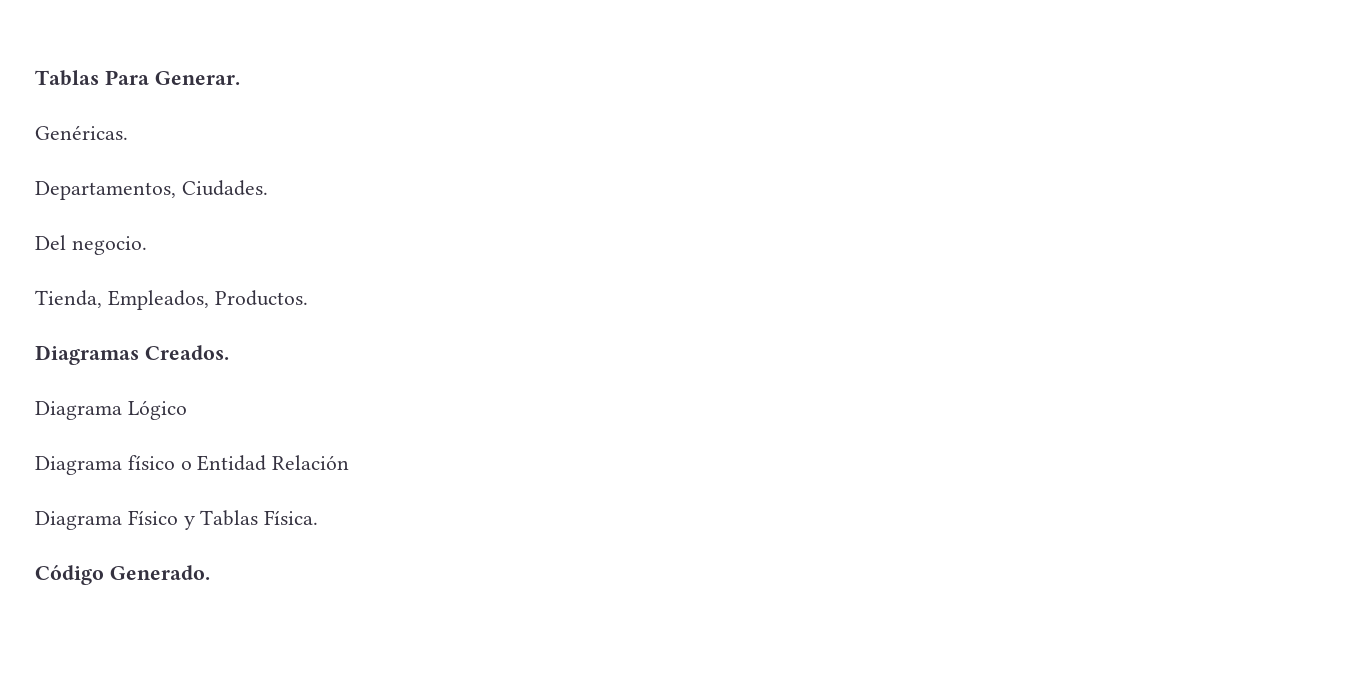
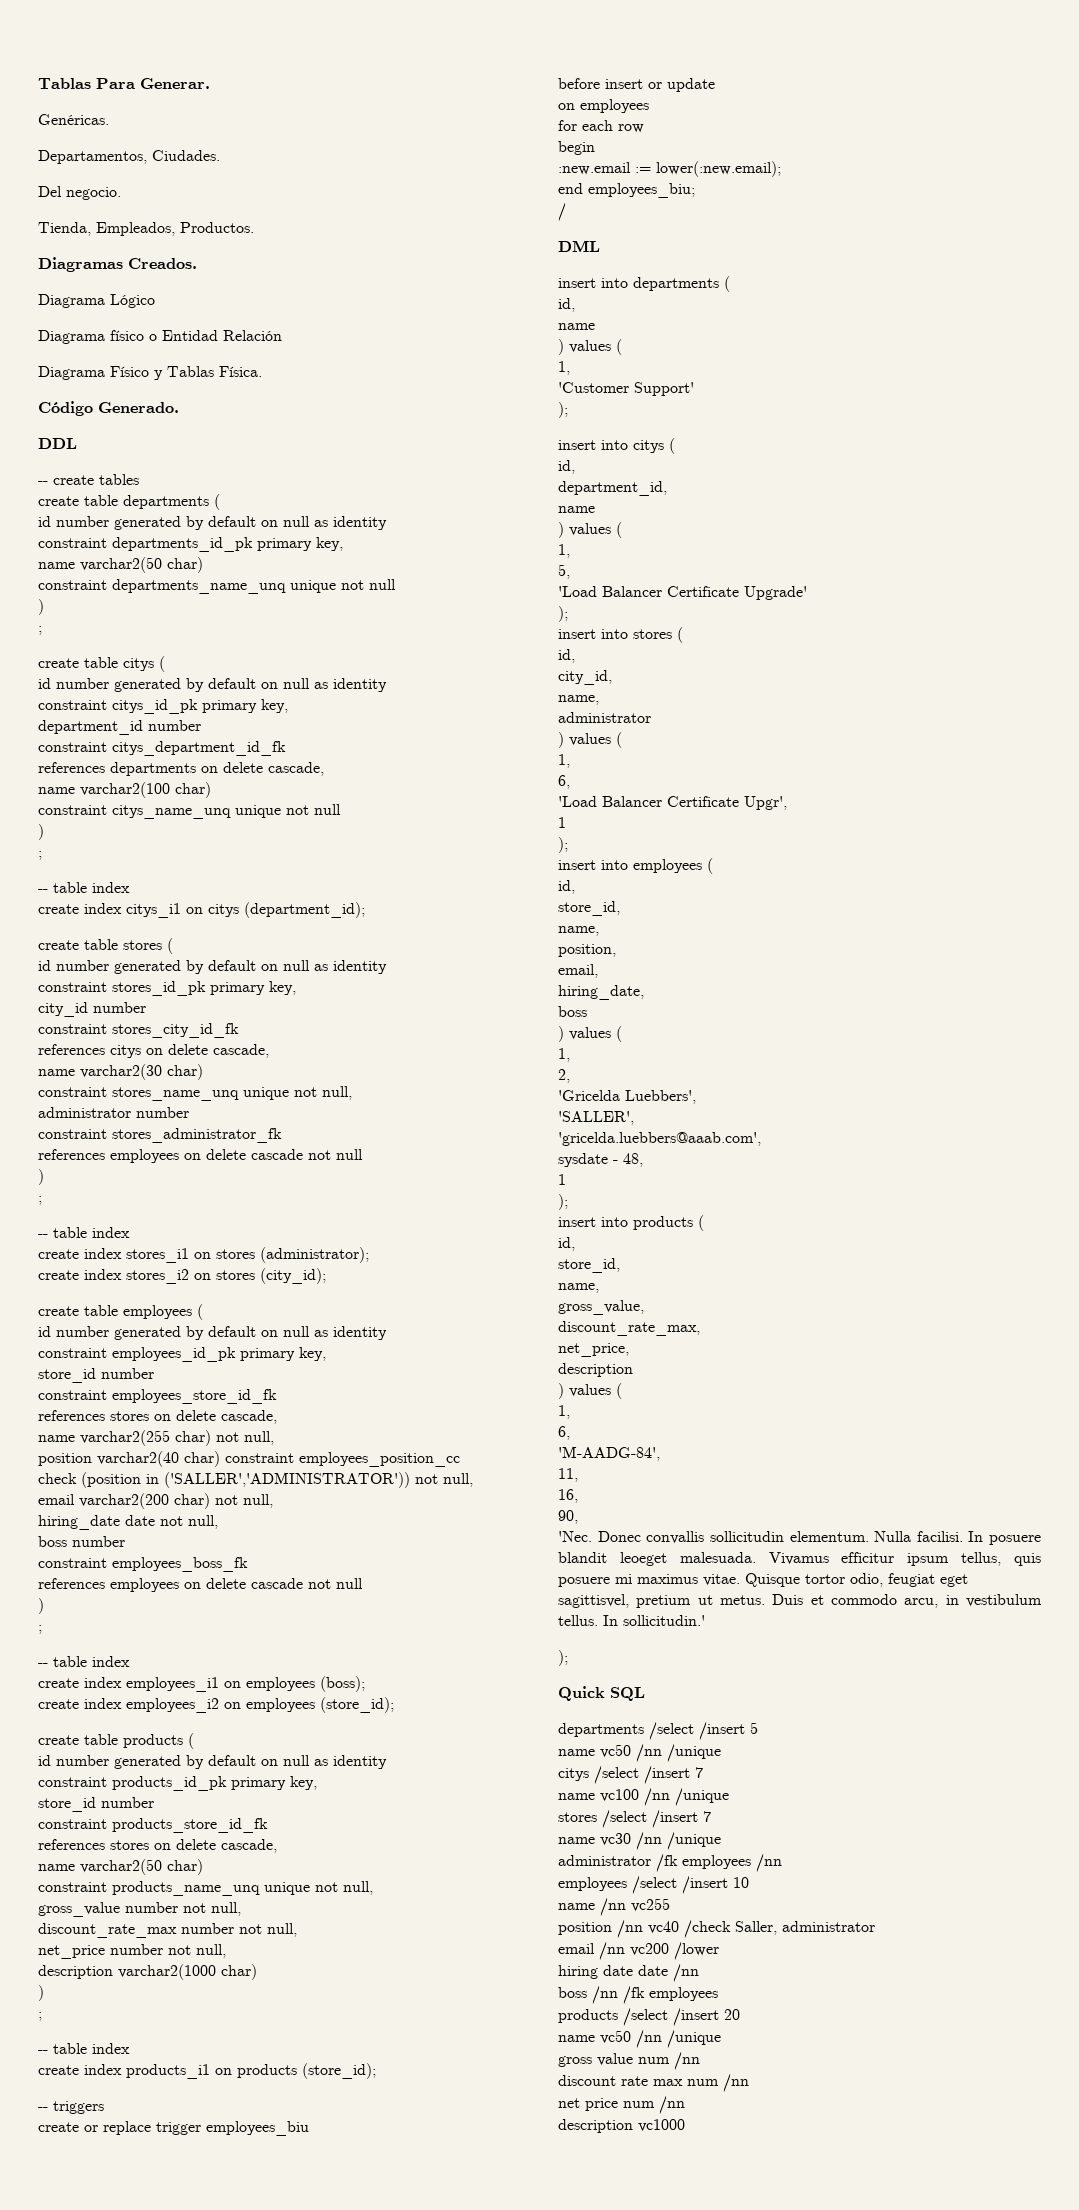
(210, 572) none -> [38,438,77,449] [38,474,139,485] [38,494,220,510] [38,516,387,530] [38,537,343,552] [38,557,203,573] [38,579,396,594] [38,599,44,615] [38,626,42,635] [38,656,165,672] [38,678,387,692] [38,699,288,714] [38,720,201,735] [38,741,286,756] [38,762,324,776] [38,782,211,798] [38,804,341,819] [38,824,44,840] [38,851,42,860] [38,882,130,893] [38,902,365,918] [38,938,173,954] [38,960,387,974] [38,981,296,996] [38,1002,146,1017] [38,1023,239,1038] [38,1044,269,1058] [38,1064,203,1080] [38,1086,352,1101] [38,1107,189,1118] [38,1128,282,1143] [38,1149,363,1163] [38,1169,44,1185] [38,1196,42,1205] [38,1227,130,1238] [38,1247,369,1263] [38,1268,326,1284] [38,1304,203,1320] [38,1326,387,1340] [38,1347,326,1362] [38,1368,154,1383] [38,1389,277,1404] [38,1410,277,1424] [38,1430,274,1446] [38,1451,460,1467] [38,1472,473,1488] [38,1493,273,1509] [38,1515,218,1530] [38,1536,125,1547] [38,1557,248,1572] [38,1578,363,1592] [38,1598,44,1614] [38,1625,42,1634] [38,1656,130,1667] [38,1676,365,1692] [38,1697,394,1713] [38,1733,194,1749] [38,1755,387,1769] [38,1776,317,1791] [38,1797,154,1812] [38,1818,268,1833] [38,1839,277,1853] [38,1859,203,1875] [38,1881,373,1896] [38,1902,241,1917] [38,1923,297,1938] [38,1944,226,1959] [38,1964,257,1980] [38,1985,44,2001] [38,2012,42,2021] [38,2043,130,2054] [38,2063,376,2079] [38,2101,104,2114] [38,2121,309,2136] [558,78,715,92] [558,99,649,113] [558,120,644,133] [558,141,595,155] [558,161,781,177] [558,183,695,198] [558,203,566,221] [558,240,600,252] [558,276,730,292] [558,298,575,312] [558,323,595,330] [558,339,622,355] [558,361,570,375] [558,382,694,396] [558,402,568,418] [558,438,675,454] [558,460,575,474] [558,481,667,496] [558,506,595,513] [558,522,622,538] [558,544,570,558] [558,564,570,579] [558,586,807,600] [558,606,568,622] [558,627,683,643] [558,649,575,663] [558,670,612,685] [558,695,599,705] [558,712,651,723] [558,732,622,748] [558,754,570,768] [558,775,570,789] [558,796,787,810] [558,817,566,828] [558,837,568,853] [558,858,713,874] [558,880,575,894] [558,901,620,916] [558,926,599,936] [558,944,616,957] [558,964,598,978] [558,985,644,1000] [558,1006,587,1017] [558,1026,622,1042] [558,1048,570,1062] [558,1069,570,1083] [558,1090,696,1104] [558,1111,634,1125] [558,1132,761,1146] [558,1153,643,1167] [558,1174,566,1185] [558,1194,568,1210] [558,1215,704,1231] [558,1237,575,1251] [558,1258,620,1273] [558,1283,599,1293] [558,1300,644,1315] [558,1321,700,1336] [558,1343,629,1357] [558,1363,633,1377] [558,1383,622,1399] [558,1405,570,1419] [558,1426,570,1440] [558,1446,660,1461] [558,1468,578,1482] [558,1489,578,1503] [558,1510,578,1524] [558,1531,1041,1545] [558,1552,1041,1566] [558,1573,968,1587] [558,1594,1042,1608] [558,1615,705,1626] [558,1650,568,1666] [558,1686,645,1701] [558,1722,758,1740] [558,1744,721,1762] [558,1766,703,1784] [558,1788,729,1806] [558,1810,711,1828] [558,1832,721,1850] [558,1854,782,1872] [558,1876,749,1894] [558,1898,670,1916] [558,1920,875,1938] [558,1942,719,1960] [558,1964,699,1982] [558,1986,718,2004] [558,2008,740,2026] [558,2030,721,2048] [558,2052,700,2070] [558,2074,749,2092] [558,2096,685,2114] [558,2119,685,2133] // DDL // -- create tables // create table departments ( // id number generated by default on null as identity // constraint departments_id_pk primary key, // name varchar2(50 char) // constraint departments_name_unq unique not null // ) // ; // create table citys ( // id number generated by default on null as identity // constraint citys_id_pk primary key, // department_id number // constraint citys_department_id_fk // references departments on delete cascade, // name varchar2(100 char) // constraint citys_name_unq unique not null // ) // ; // -- table index // create index citys_i1 on citys (department_id); // create table stores ( // id number generated by default on null as identity // constraint stores_id_pk primary key, // city_id number // constraint stores_city_id_fk // references citys on delete cascade, // name varchar2(30 char) // constraint stores_name_unq unique not null, // administrator number // constraint stores_administrator_fk // references employees on delete cascade not null // ) // ; // -- table index // create index stores_i1 on stores (administrator); // create index stores_i2 on stores (city_id); // create table employees ( // id number generated by default on null as identity // constraint employees_id_pk primary key, // store_id number // constraint employees_store_id_fk // references stores on delete cascade, // name varchar2(255 char) not null, // position varchar2(40 char) constraint employees_position_cc // check (position in ('SALLER','ADMINISTRATOR')) not null, // email varchar2(200 char) not null, // hiring_date date not null, // boss number // constraint employees_boss_fk // references employees on delete cascade not null // ) // ; // -- table index // create index employees_i1 on employees (boss); // create index employees_i2 on employees (store_id); // create table products ( // id number generated by default on null as identity // constraint products_id_pk primary key, // store_id number // constraint products_store_id_fk // references stores on delete cascade, // name varchar2(50 char) // constraint products_name_unq unique not null, // gross_value number not null, // discount_rate_max number not null, // net_price number not null, // description varchar2(1000 char) // ) // ; // -- table index // create index products_i1 on products (store_id); // -- triggers // create or replace trigger employees_biu // before insert or update // on employees // for each row // begin // :new.email := lower(:new.email); // end employees_biu; // / // DML // insert into departments ( // id, // name // ) values ( // 1, // 'Customer Support' // ); // insert into citys ( // id, // department_id, // name // ) values ( // 1, // 5, // 'Load Balancer Certificate Upgrade' // ); // insert into stores ( // id, // city_id, // name, // administrator // ) values ( // 1, // 6, // 'Load Balancer Certificate Upgr', // 1 // ); // insert into employees ( // id, // store_id, // name, // position, // email, // hiring_date, // boss // ) values ( // 1, // 2, // 'Gricelda Luebbers', // 'SALLER', // 'gricelda.luebbers@aaab.com', // sysdate - 48, // 1 // ); // insert into products ( // id, // store_id, // name, // gross_value, // discount_rate_max, // net_price, // description // ) values ( // 1, // 6, // 'M-AADG-84', // 11, // 16, // 90, // 'Nec. Donec convallis sollicitudin elementum. Nulla facilisi. In posuere blandit leoeget malesuada. Vivamus efficitur ipsum tellus, quis posuere mi maximus vitae. Quisque tortor odio, feugiat eget sagittisvel, pretium ut metus. Duis et commodo arcu, in vestibulum tellus. In sollicitudin.' // ); // Quick SQL // departments /select /insert 5 // name vc50 /nn /unique // citys /select /insert 7 // name vc100 /nn /unique // stores /select /insert 7 // name vc30 /nn /unique // administrator /fk employees /nn // employees /select /insert 10 // name /nn vc255 // position /nn vc40 /check Saller, administrator // email /nn vc200 /lower // hiring date date /nn // boss /nn /fk employees // products /select /insert 20 // name vc50 /nn /unique // gross value num /nn // discount rate max num /nn // net price num /nn // description vc1000

